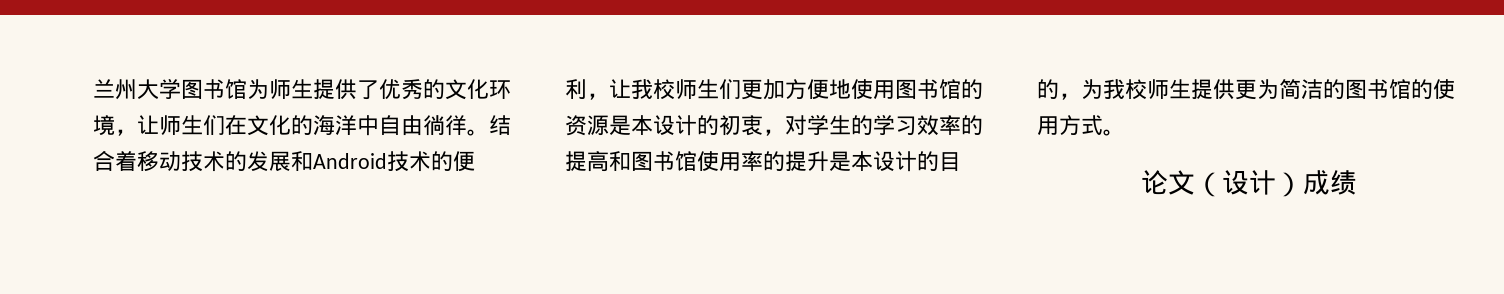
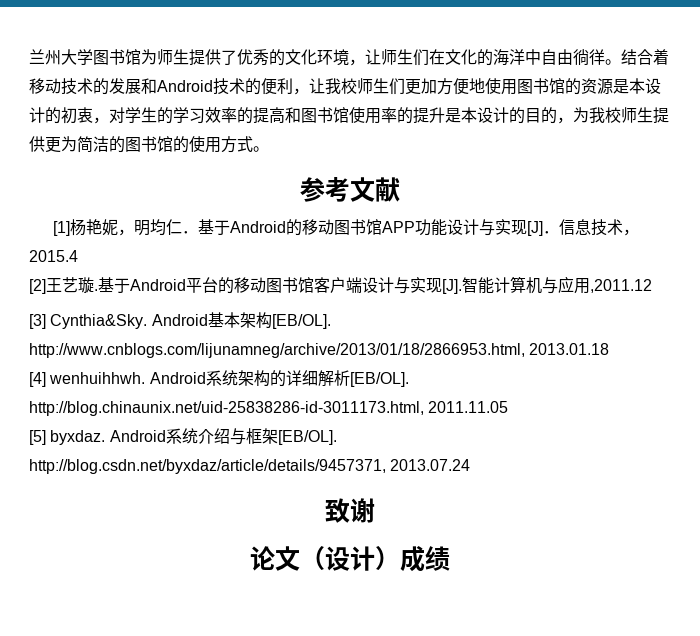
(1125, 132) none -> [300,177,400,202] [52,219,639,236] [29,250,78,262] [29,276,652,294] [29,312,331,329] [29,343,610,358] [29,370,409,387] [29,401,509,416] [29,428,337,445] [29,459,471,474] [325,498,375,523] // 参考文献 // [1]杨艳妮，明均仁．基于Android的移动图书馆APP功能设计与实现[J]．信息技术，2015.4 // [2]王艺璇.基于Android平台的移动图书馆客户端设计与实现[J].智能计算机与应用,2011.12 // [3] Cynthia&Sky. Android基本架构[EB/OL]. http://www.cnblogs.com/lijunamneg/archive/2013/01/18/2866953.html, 2013.01.18 // [4] wenhuihhwh. Android系统架构的详细解析[EB/OL]. http://blog.chinaunix.net/uid-25838286-id-3011173.html, 2011.11.05 // [5] byxdaz. Android系统介绍与框架[EB/OL]. http://blog.csdn.net/byxdaz/article/details/9457371, 2013.07.24 // 致谢

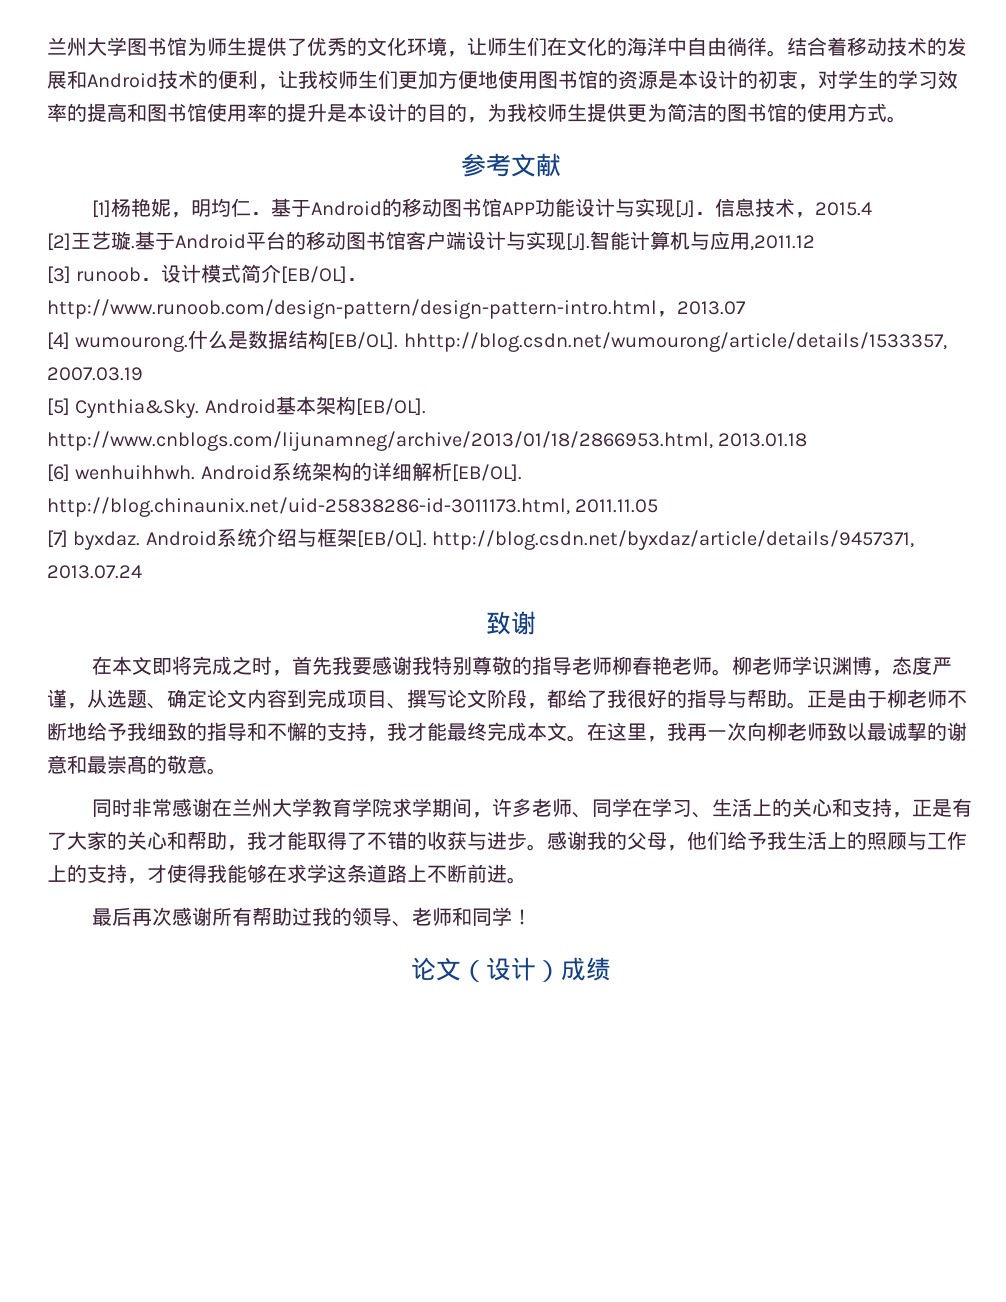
(46, 321) none -> [76,264,368,284] [47,299,746,319] [47,330,947,352] [47,367,143,381] [47,398,70,416] runoob．设计模式简介[EB/OL]．http://www.runoob.com/design-pattern/design-pattern-intro.html，2013.07 // [4] wumourong.什么是数据结构[EB/OL]. hhttp://blog.csdn.net/wumourong/article/details/1533357, 2007.03.19 // [5]
[29,372,46,387] [4] -> [47,464,70,482] [6]
[29,430,46,445] [5] -> [47,530,68,548] [7]
(375, 510) none -> [92,656,953,676] [47,689,967,709] [47,722,967,742] [47,755,227,775] [92,798,973,818] [47,831,967,851] [47,864,527,884] [92,907,533,927] // 在本文即将完成之时，首先我要感谢我特别尊敬的指导老师柳春艳老师。柳老师学识渊博，态度严谨，从选题、确定论文内容到完成项目、撰写论文阶段，都给了我很好的指导与帮助。正是由于柳老师不断地给予我细致的指导和不懈的支持，我才能最终完成本文。在这里，我再一次向柳老师致以最诚挈的谢意和最崇髙的敬意。 // 同时非常感谢在兰州大学教育学院求学期间，许多老师、同学在学习、生活上的关心和支持，正是有了大家的关心和帮助，我才能取得了不错的收获与进步。感谢我的父母，他们给予我生活上的照顾与工作上的支持，才使得我能够在求学这条道路上不断前进。 // 最后再次感谢所有帮助过我的领导、老师和同学！

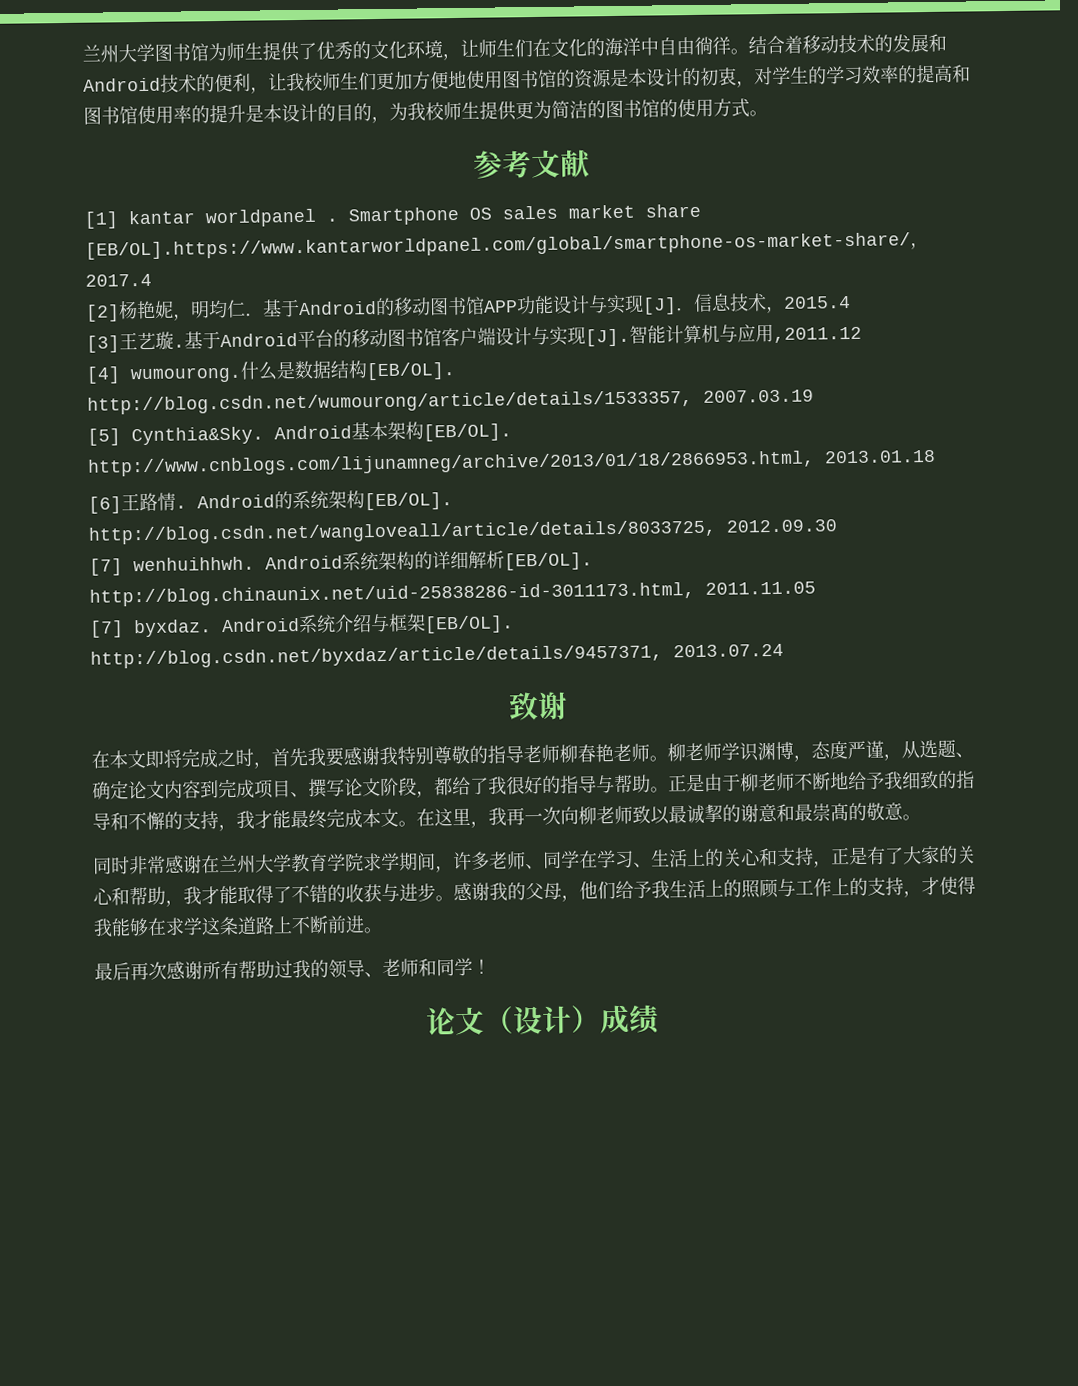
(112, 209) none -> [128,203,701,228] [85,232,929,260] [85,273,152,287] [86,304,120,322] kantar worldpanel . Smartphone OS sales market share [EB/OL].https://www.kantarworldpanel.com/global/smartphone-os-market-share/，2017.4 // [2]
[47,233,71,251] [2] -> [86,335,120,353] [3]
[47,264,368,284] [47,299,746,319] // [3] runoob．设计模式简介[EB/OL]．http://www.runoob.com/design-pattern/design-pattern-intro.html，2013.07 -> (862, 334) none
[403,332,947,352] hhttp://blog.csdn.net/wumourong/article/details/1533357, -> [87,390,693,415] http://blog.csdn.net/wumourong/article/details/1533357,
(70, 473) none -> [121,490,453,512] [88,519,837,545] [89,558,123,576] 王路情. Android的系统架构[EB/OL]. http://blog.csdn.net/wangloveall/article/details/8033725, 2012.09.30 // [7]

